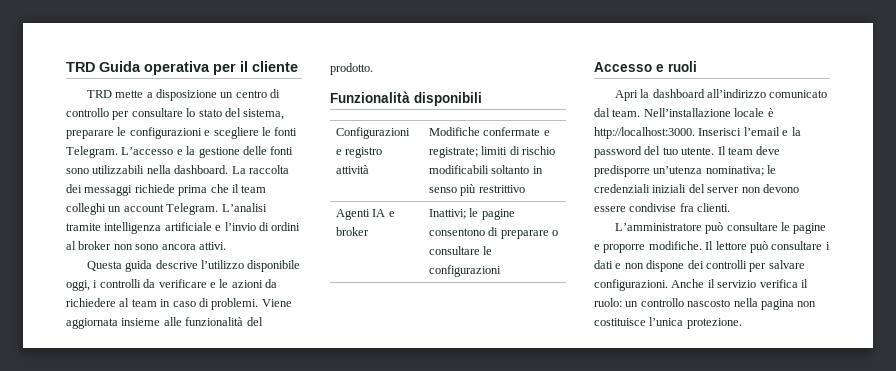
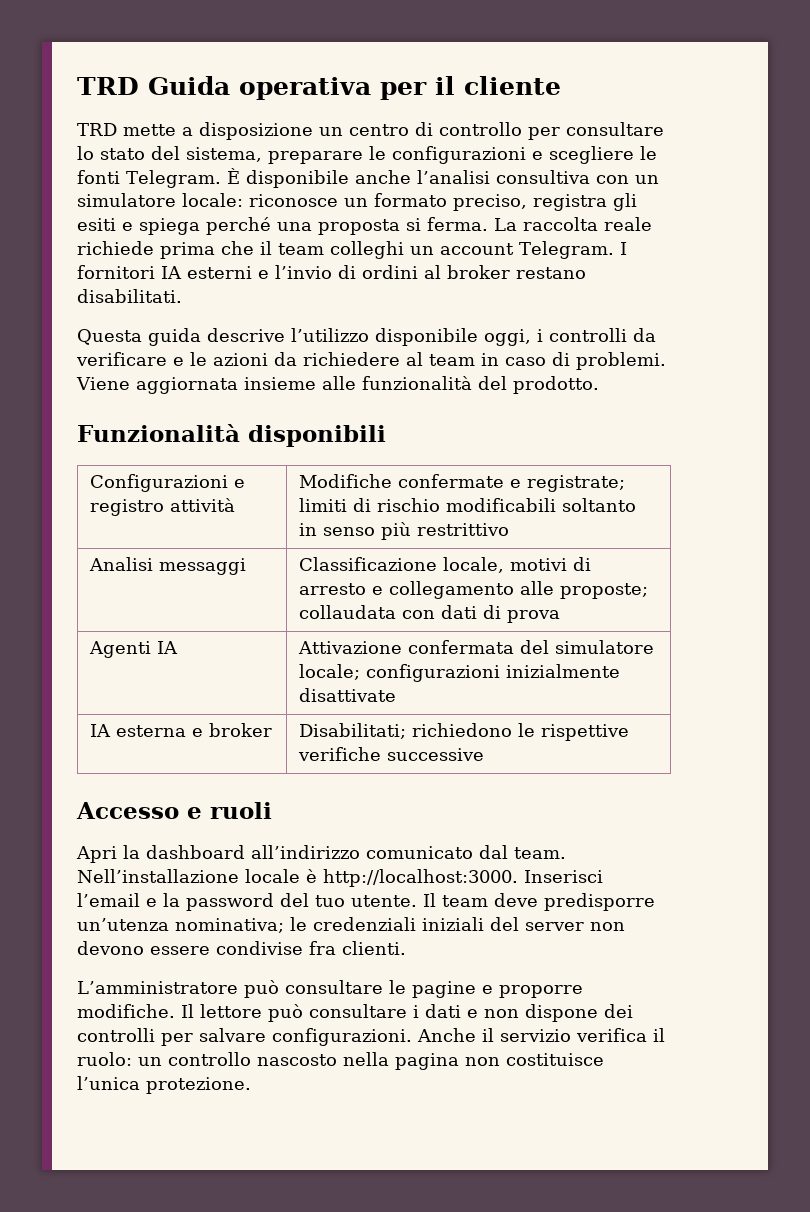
[121,146,294,158] [66,165,289,174] [66,184,133,196] L’accesso e la gestione delle fonti sono utilizzabili nella dashboard. La raccolta dei messaggi -> [226,168,659,188] [77,193,637,211] [77,217,652,235] È disponibile anche l’analisi consultiva con un simulatore locale: riconosce un formato preciso, registra gli esiti e spiega perché una proposta si ferma. La raccolta reale
[221,203,267,212] [66,222,212,234] L’analisi tramite intelligenza artificiale -> [619,242,627,255] [77,265,252,279] I fornitori IA esterni
[113,242,226,250] non sono ancora attivi. -> [516,267,586,279] [77,289,182,303] restano disabilitati.
[335,209,395,220] [335,227,369,236] [428,208,515,220] [428,227,559,239] [428,246,493,255] [428,265,501,277] Agenti IA e broker | Inattivi; le pagine consentono di preparare o consultare le configurazioni -> [89,557,247,575] [299,557,592,573] [299,581,649,599] [299,605,561,623] [89,641,179,658] [298,640,655,654] [299,664,621,682] [299,688,397,702] [90,723,273,737] [299,723,630,741] [298,747,485,761] Analisi messaggi | Classificazione locale, motivi di arresto e collegamento alle proposte; collaudata con dati di prova // Agenti IA | Attivazione confermata del simulatore locale; configurazioni inizialmente disattivate // IA esterna e broker | Disabilitati; richiedono le rispettive verifiche successive

